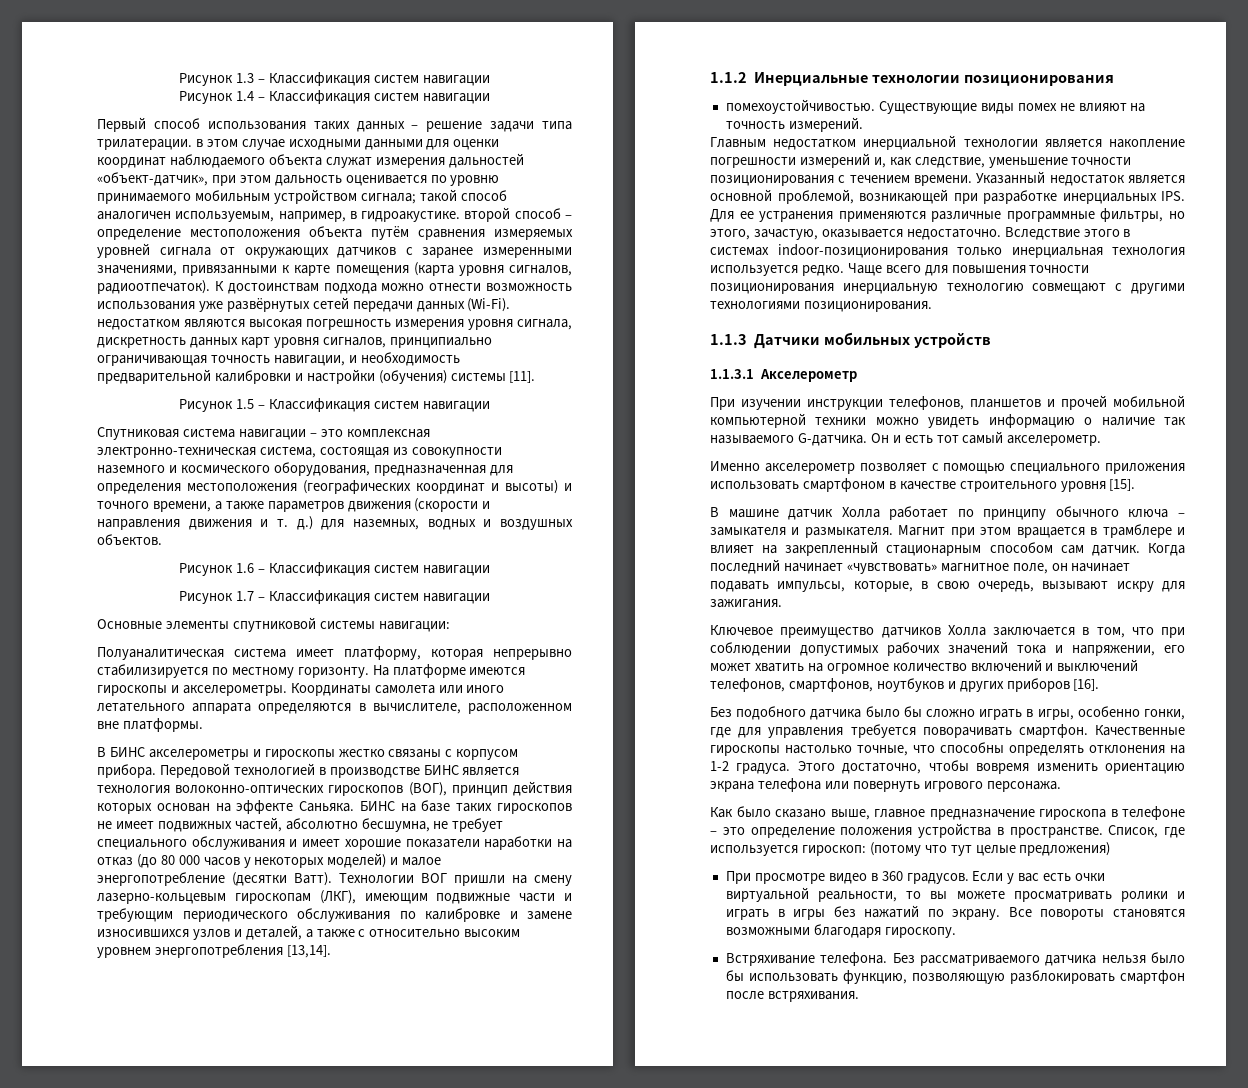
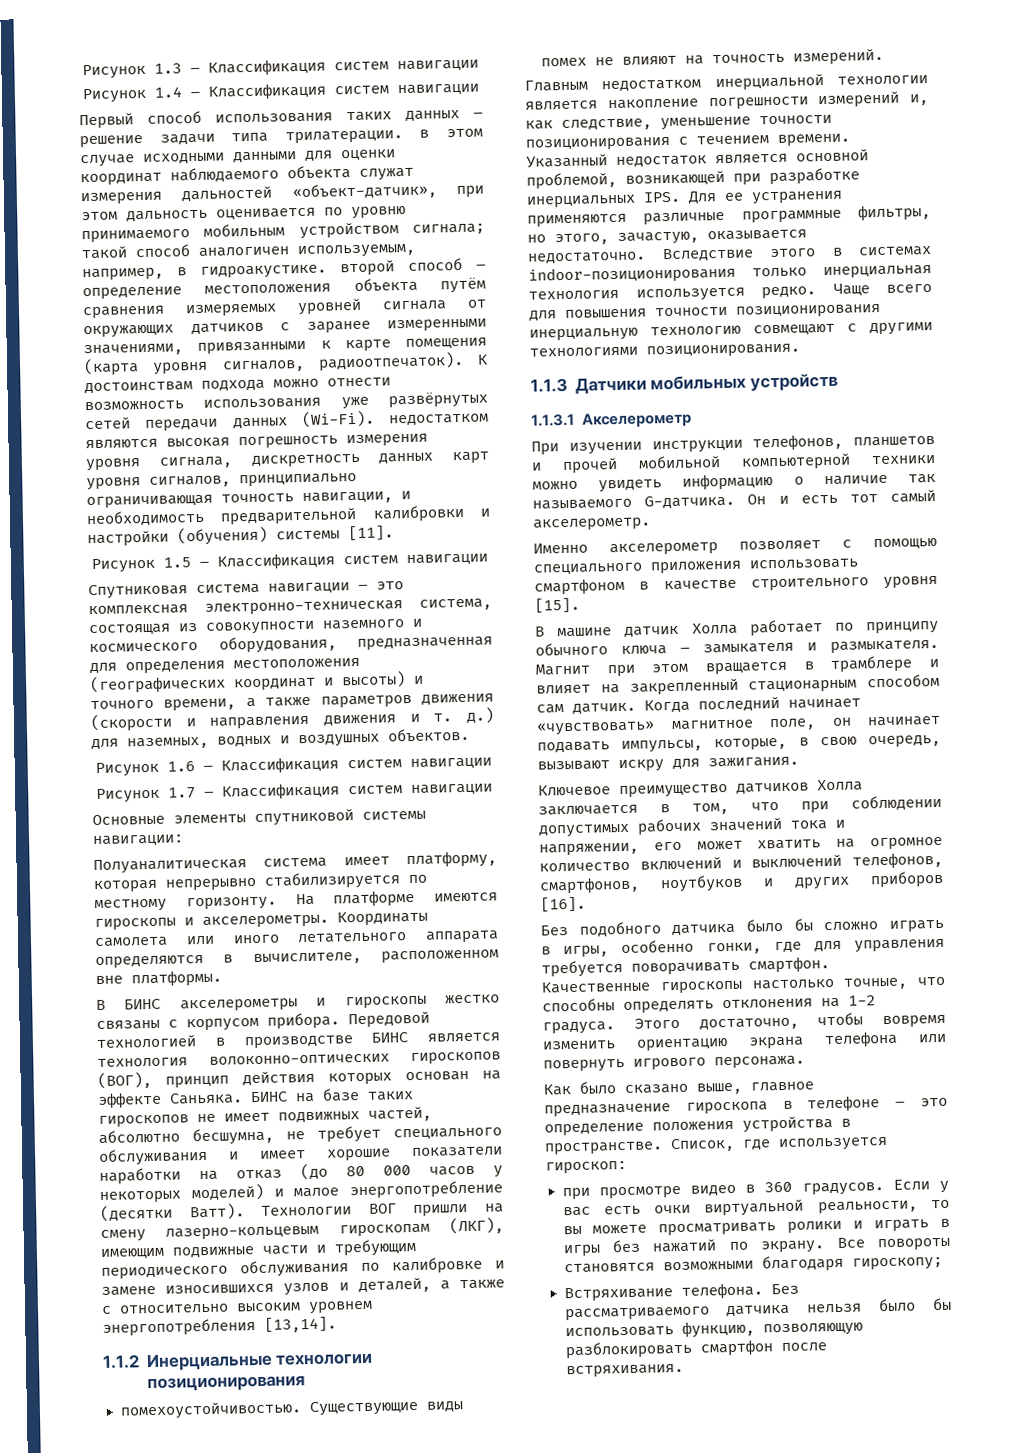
[869,842,1111,856] [725,871,751,884] (потому что тут целые предложения) // При -> [561,1187,591,1201] // при
[884,927,956,938] гироскопу. -> [851,1256,943,1271] гироскопу;

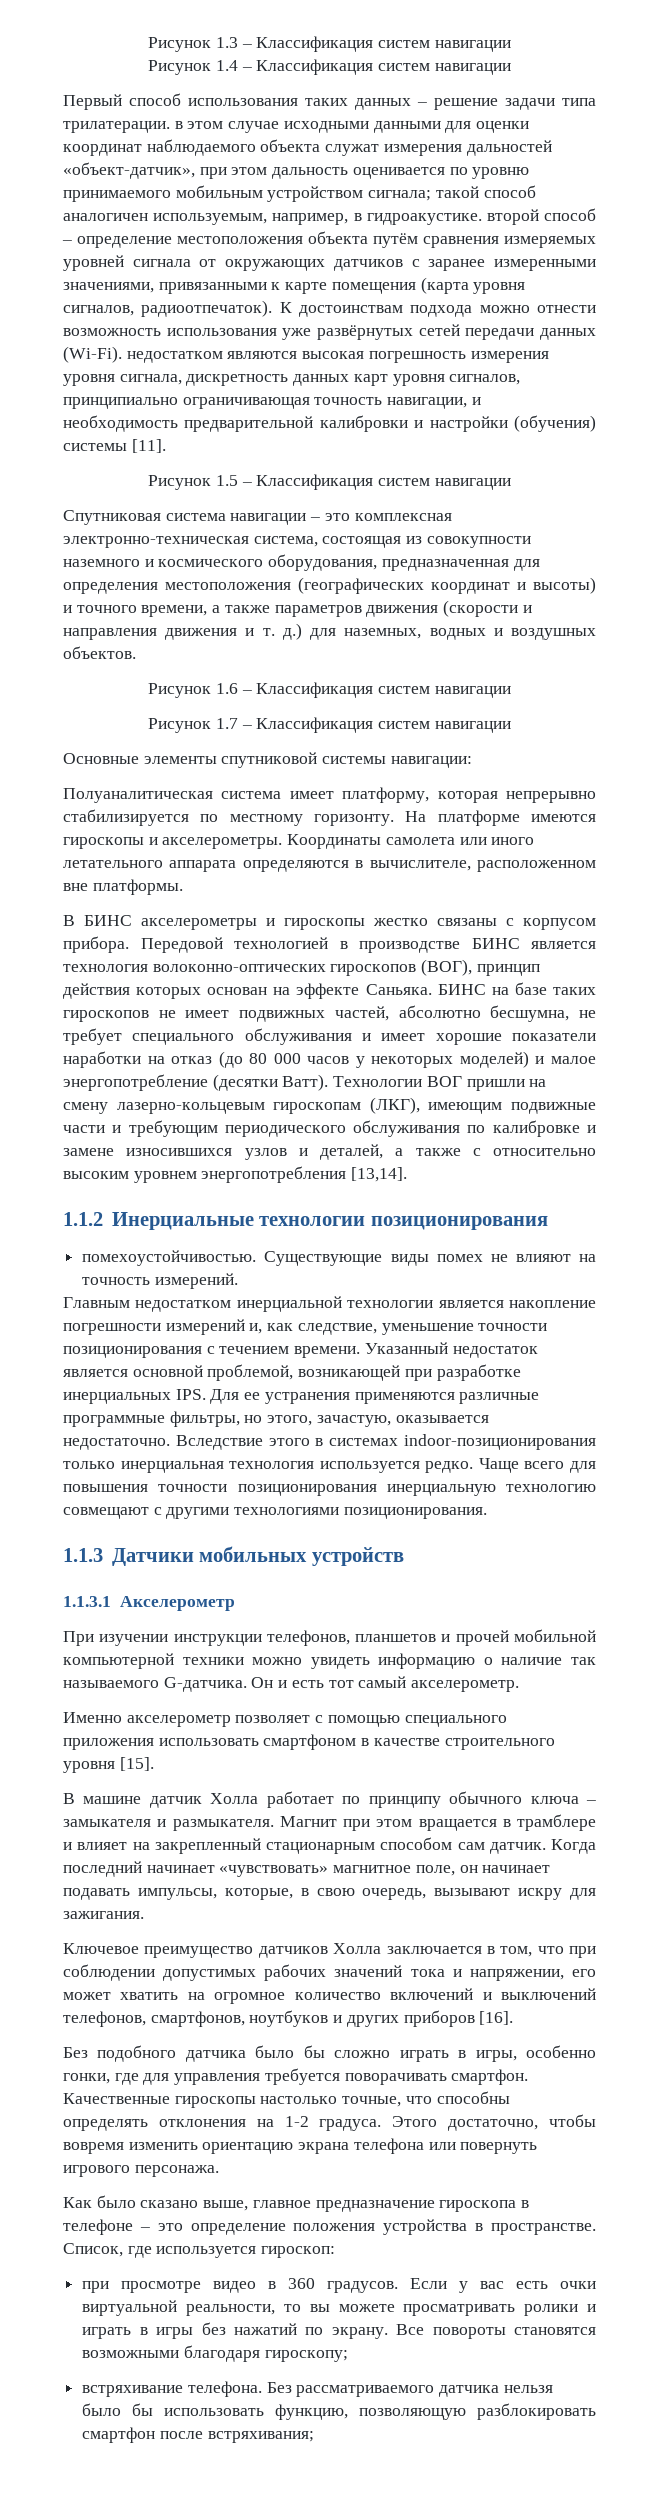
[563,1286,673,1303] Встряхивание -> [82,2385,184,2397] встряхивание
[565,1363,684,1379] встряхивания. -> [207,2431,314,2443] встряхивания;

